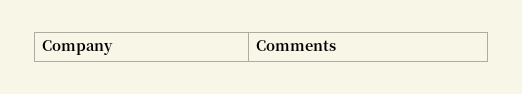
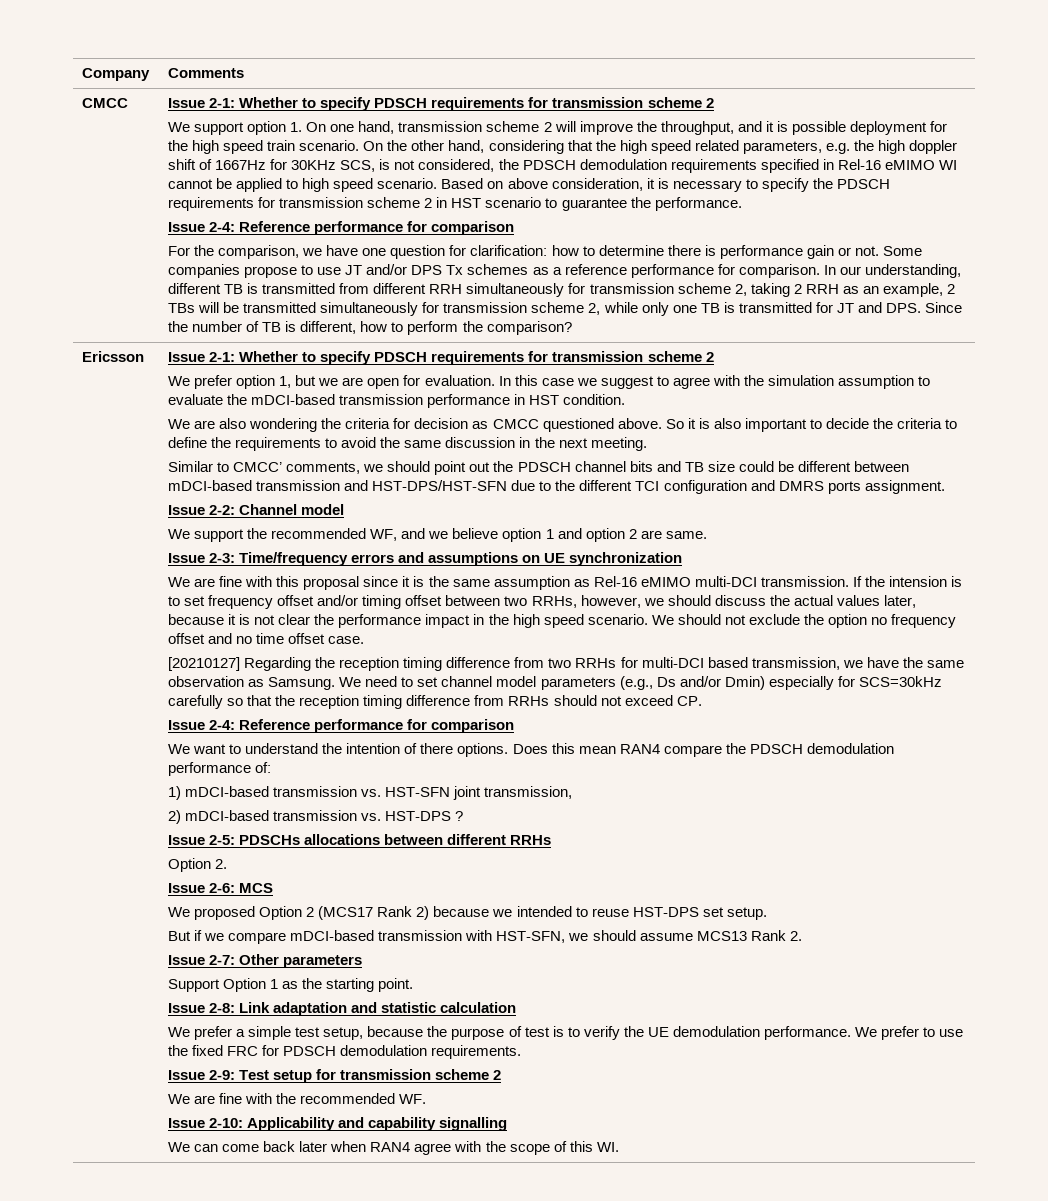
(337, 45) none -> [82,98,129,108] [168,97,714,111] [168,121,948,135] [168,140,958,154] [168,159,957,173] [168,178,890,192] [168,197,742,211] [168,221,515,235] [168,245,922,259] [168,264,961,278] [168,283,955,297] [168,302,963,316] [168,321,572,335] [82,351,145,362] [168,351,714,365] [168,375,931,389] [168,394,626,408] [168,418,958,432] [168,437,647,451] [168,461,909,475] [168,480,945,494] [168,504,345,515] [168,528,707,542] [168,552,683,566] [168,576,963,590] [168,595,916,609] [168,614,957,628] [168,633,365,644] [168,657,964,671] [168,676,942,690] [168,695,702,709] [168,719,515,733] [168,743,894,757] [168,762,272,776] [168,786,573,800] [168,810,464,824] [168,834,552,845] [168,858,228,872] [168,883,274,893] [168,906,767,920] [168,930,802,944] [168,954,363,968] [168,978,414,992] [168,1002,517,1016] [168,1026,964,1040] [168,1045,522,1059] [168,1069,502,1083] [168,1093,427,1104] [168,1117,508,1131] [168,1141,619,1155] // CMCC | Issue 2-1: Whether to specify PDSCH requirements for transmission scheme 2 // We support option 1. On one hand, transmission scheme 2 will improve the throughput, and it is possible deployment for the high speed train scenario. On the other hand, considering that the high speed related parameters, e.g. the high doppler shift of 1667Hz for 30KHz SCS, is not considered, the PDSCH demodulation requirements specified in Rel-16 eMIMO WI cannot be applied to high speed scenario. Based on above consideration, it is necessary to specify the PDSCH requirements for transmission scheme 2 in HST scenario to guarantee the performance. // Issue 2-4: Reference performance for comparison // For the comparison, we have one question for clarification: how to determine there is performance gain or not. Some companies propose to use JT and/or DPS Tx schemes as a reference performance for comparison. In our understanding, different TB is transmitted from different RRH simultaneously for transmission scheme 2, taking 2 RRH as an example, 2 TBs will be transmitted simultaneously for transmission scheme 2, while only one TB is transmitted for JT and DPS. Since the number of TB is different, how to perform the comparison? // Ericsson | Issue 2-1: Whether to specify PDSCH requirements for transmission scheme 2 // We prefer option 1, but we are open for evaluation. In this case we suggest to agree with the simulation assumption to evaluate the mDCI-based transmission performance in HST condition. // We are also wondering the criteria for decision as CMCC questioned above. So it is also important to decide the criteria to define the requirements to avoid the same discussion in the next meeting. // Similar to CMCC’ comments, we should point out the PDSCH channel bits and TB size could be different between mDCI-based transmission and HST-DPS/HST-SFN due to the different TCI configuration and DMRS ports assignment. // Issue 2-2: Channel model // We support the recommended WF, and we believe option 1 and option 2 are same. // Issue 2-3: Time/frequency errors and assumptions on UE synchronization // We are fine with this proposal since it is the same assumption as Rel-16 eMIMO multi-DCI transmission. If the intension is to set frequency offset and/or timing offset between two RRHs, however, we should discuss the actual values later, because it is not clear the performance impact in the high speed scenario. We should not exclude the option no frequency offset and no time offset case. // [20210127] Regarding the reception timing difference from two RRHs for multi-DCI based transmission, we have the same observation as Samsung. We need to set channel model parameters (e.g., Ds and/or Dmin) especially for SCS=30kHz carefully so that the reception timing difference from RRHs should not exceed CP. // Issue 2-4: Reference performance for comparison // We want to understand the intention of there options. Does this mean RAN4 compare the PDSCH demodulation performance of: // 1) mDCI-based transmission vs. HST-SFN joint transmission, // 2) mDCI-based transmission vs. HST-DPS ? // Issue 2-5: PDSCHs allocations between different RRHs // Option 2. // Issue 2-6: MCS // We proposed Option 2 (MCS17 Rank 2) because we intended to reuse HST-DPS set setup. // But if we compare mDCI-based transmission with HST-SFN, we should assume MCS13 Rank 2. // Issue 2-7: Other parameters // Support Option 1 as the starting point. // Issue 2-8: Link adaptation and statistic calculation // We prefer a simple test setup, because the purpose of test is to verify the UE demodulation performance. We prefer to use the fixed FRC for PDSCH demodulation requirements. // Issue 2-9: Test setup for transmission scheme 2 // We are fine with the recommended WF. // Issue 2-10: Applicability and capability signalling // We can come back later when RAN4 agree with the scope of this WI.

